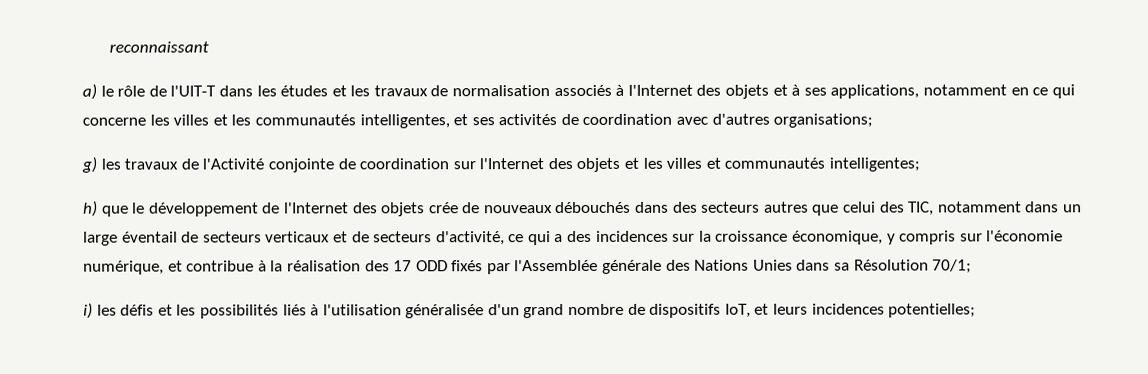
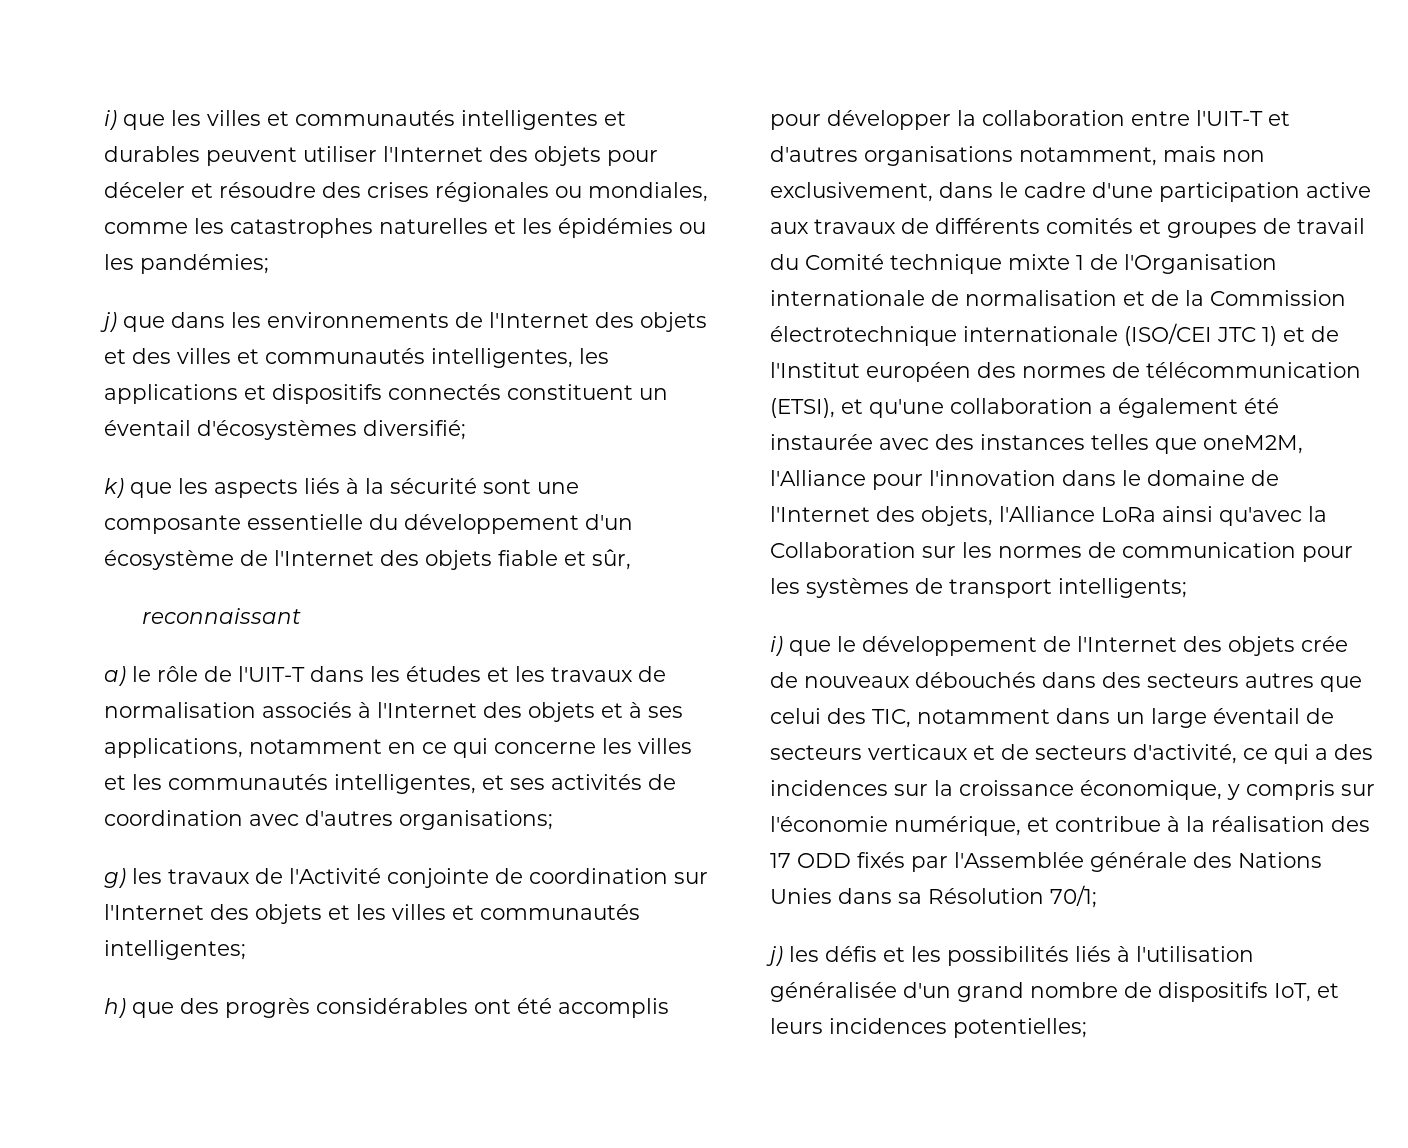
(108, 47) none -> [104,110,626,130] [104,146,658,166] [104,182,708,202] [104,218,706,238] [104,254,269,274] [100,312,707,332] [104,348,609,368] [104,384,668,404] [104,420,466,440] [104,478,579,498] [104,514,633,534] [104,549,631,570] i) que les villes et communautés intelligentes et durables peuvent utiliser l'Internet des objets pour déceler et résoudre des crises régionales ou mondiales, comme les catastrophes naturelles et les épidémies ou les pandémies; // j) que dans les environnements de l'Internet des objets et des villes et communautés intelligentes, les applications et dispositifs connectés constituent un éventail d'écosystèmes diversifié; // k) que les aspects liés à la sécurité sont une composante essentielle du développement d'un écosystème de l'Internet des objets fiable et sûr, //
(129, 211) none -> [180,998,669,1018] [770,110,1290,130] [770,146,1265,166] [770,182,1371,202] [770,218,1365,238] [770,254,1277,274] [770,290,1346,306] [770,323,1339,346] [770,362,1361,382] [770,398,1279,418] [770,434,1303,454] [770,470,1279,490] [770,506,1327,526] [770,542,1353,562] [770,578,1187,598] [770,636,831,656] des progrès considérables ont été accomplis pour développer la collaboration entre l'UIT-T et d'autres organisations notamment, mais non exclusivement, dans le cadre d'une participation active aux travaux de différents comités et groupes de travail du Comité technique mixte 1 de l'Organisation internationale de normalisation et de la Commission électrotechnique internationale (ISO/CEI JTC 1) et de l'Institut européen des normes de télécommunication (ETSI), et qu'une collaboration a également été instaurée avec des instances telles que oneM2M, l'Alliance pour l'innovation dans le domaine de l'Internet des objets, l'Alliance LoRa ainsi qu'avec la Collaboration sur les normes de communication pour les systèmes de transport intelligents; // i) que
[83,302,93,319] i) -> [766,946,783,966] j)

